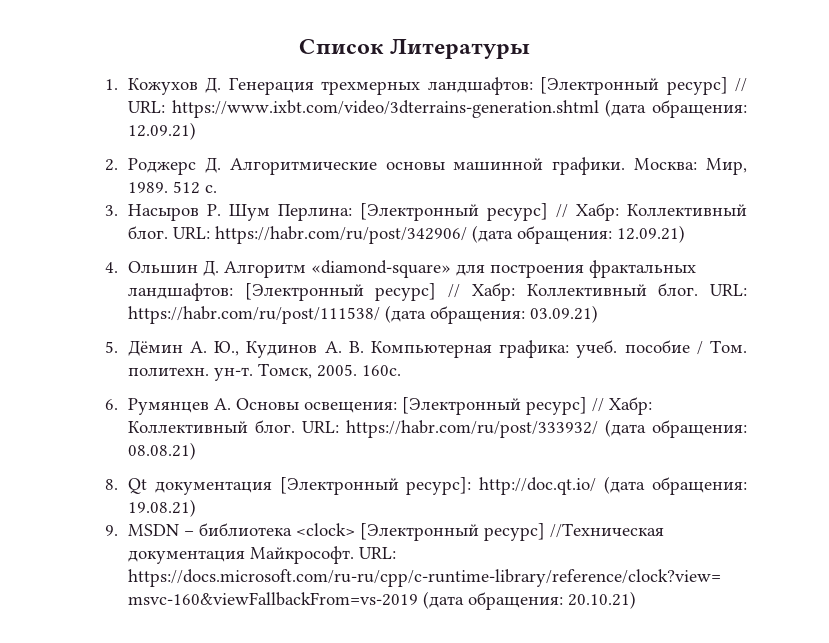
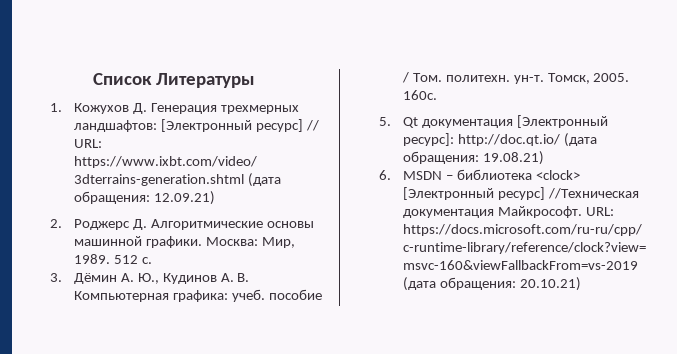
[127,203,747,221] [127,225,685,244] [104,260,696,278] [127,283,747,301] [127,305,598,324] [104,341,118,353] Насыров Р. Шум Перлина: [Электронный ресурс] // Хабр: Коллективный блог. URL: https://habr.com/ru/post/342906/ (дата обращения: 12.09.21) // 4. Ольшин Д. Алгоритм «diamond-square» для построения фрактальных ландшафтов: [Электронный ресурс] // Хабр: Коллективный блог. URL: https://habr.com/ru/post/111538/ (дата обращения: 03.09.21) // 5. -> (62, 277) none
[104,397,652,415] [127,419,747,438] [127,442,196,460] [104,479,118,490] 6. Румянцев А. Основы освещения: [Электронный ресурс] // Хабр: Коллективный блог. URL: https://habr.com/ru/post/333932/ (дата обращения: 08.08.21) // 8. -> [378,117,391,126] 5.
[104,525,118,536] 9. -> [378,170,391,180] 6.

